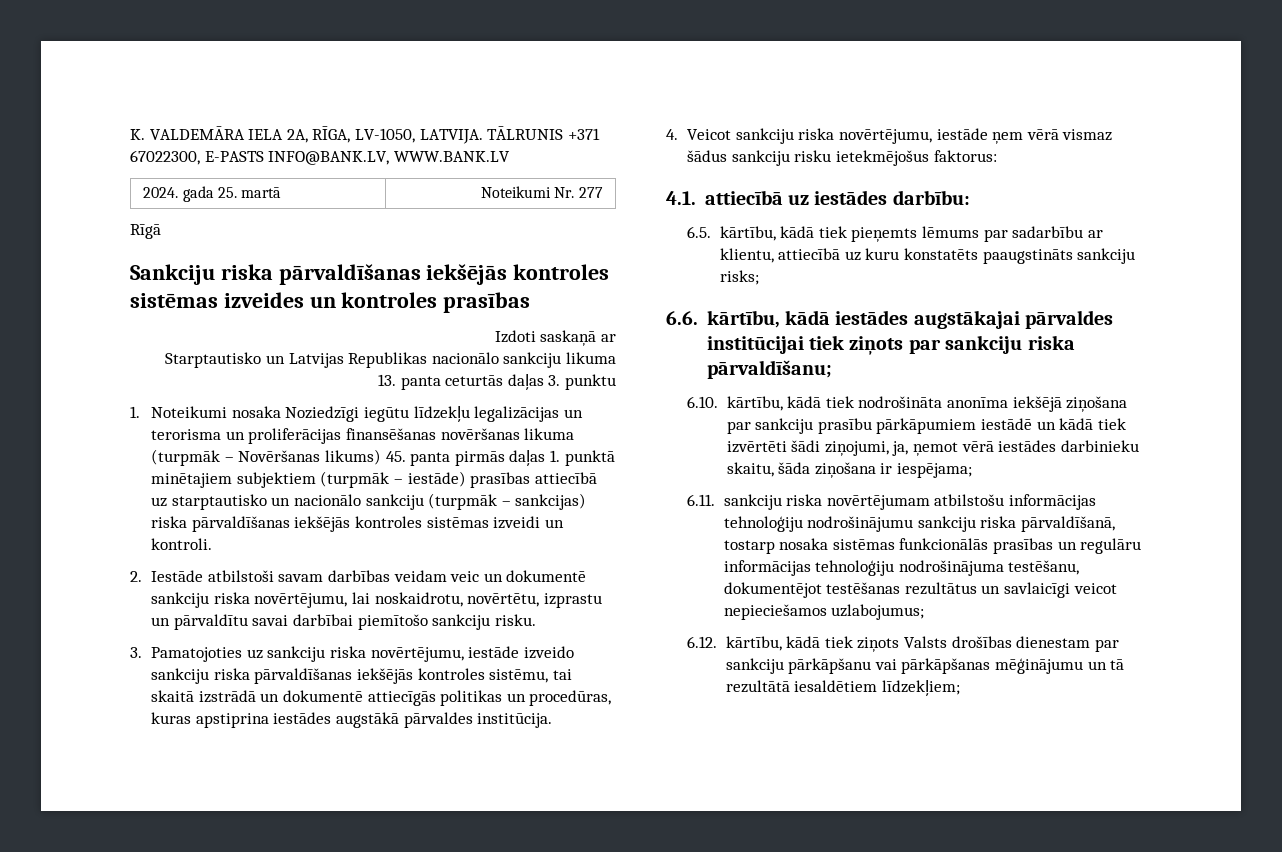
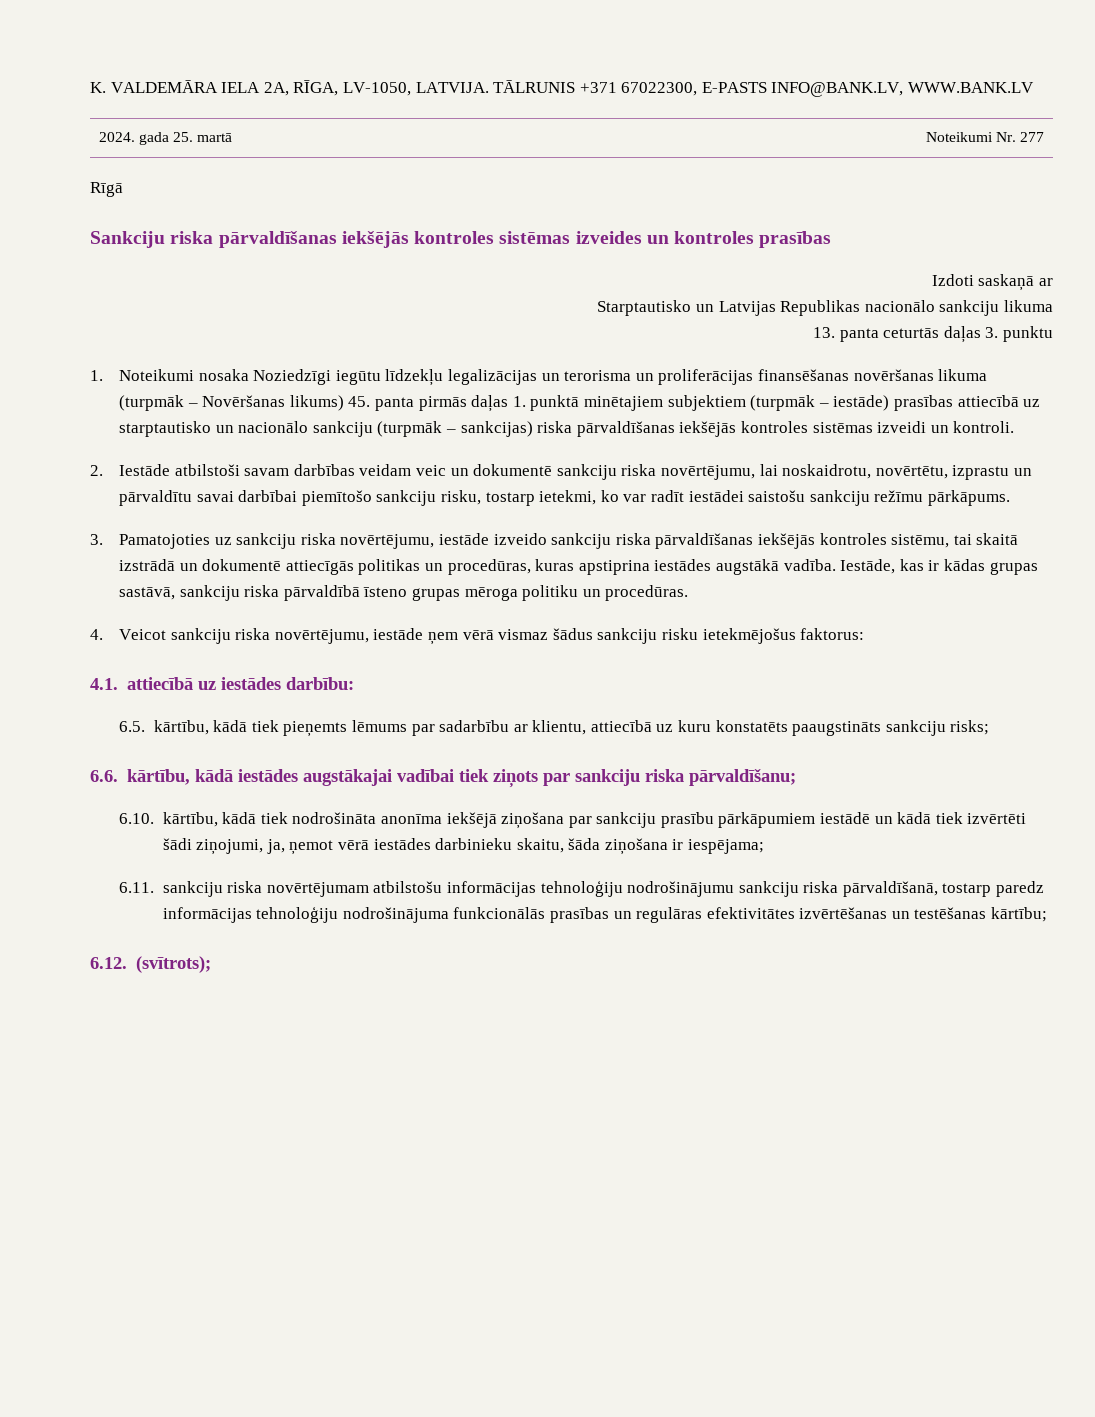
[494,614,536,626] risku. -> [441,490,1010,506] risku, tostarp ietekmi, ko var radīt iestādei saistošu sankciju režīmu pārkāpums.
[403,712,553,728] pārvaldes institūcija. -> [783,559,1038,575] [119,585,689,601] vadība. Iestāde, kas ir kādas grupas sastāvā, sankciju riska pārvaldībā īsteno grupas mēroga politiku un procedūras.
[1025,310,1114,329] [706,336,804,354] pārvaldes institūcijai -> [396,769,454,782] vadībai
[779,538,1142,554] [723,560,1080,576] [723,582,1117,598] [723,604,925,620] [687,636,1119,652] [725,658,1125,674] [725,680,960,696] nosaka sistēmas funkcionālās prasības un regulāru informācijas tehnoloģiju nodrošinājuma testēšanu, dokumentējot testēšanas rezultātus un savlaicīgi veicot nepieciešamos uzlabojumus; // 6.12. kārtību, kādā tiek ziņots Valsts drošības dienestam par sankciju pārkāpšanu vai pārkāpšanas mēģinājumu un tā rezultātā iesaldētiem līdzekļiem; -> [996,881,1045,897] [162,906,1048,923] [90,956,211,973] paredz informācijas tehnoloģiju nodrošinājuma funkcionālās prasības un regulāras efektivitātes izvērtēšanas un testēšanas kārtību; // 6.12. (svītrots);

